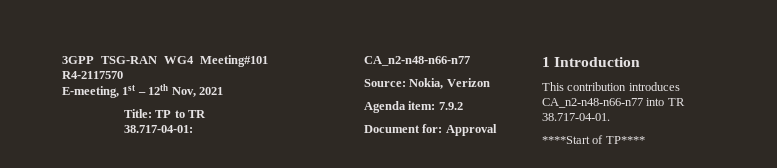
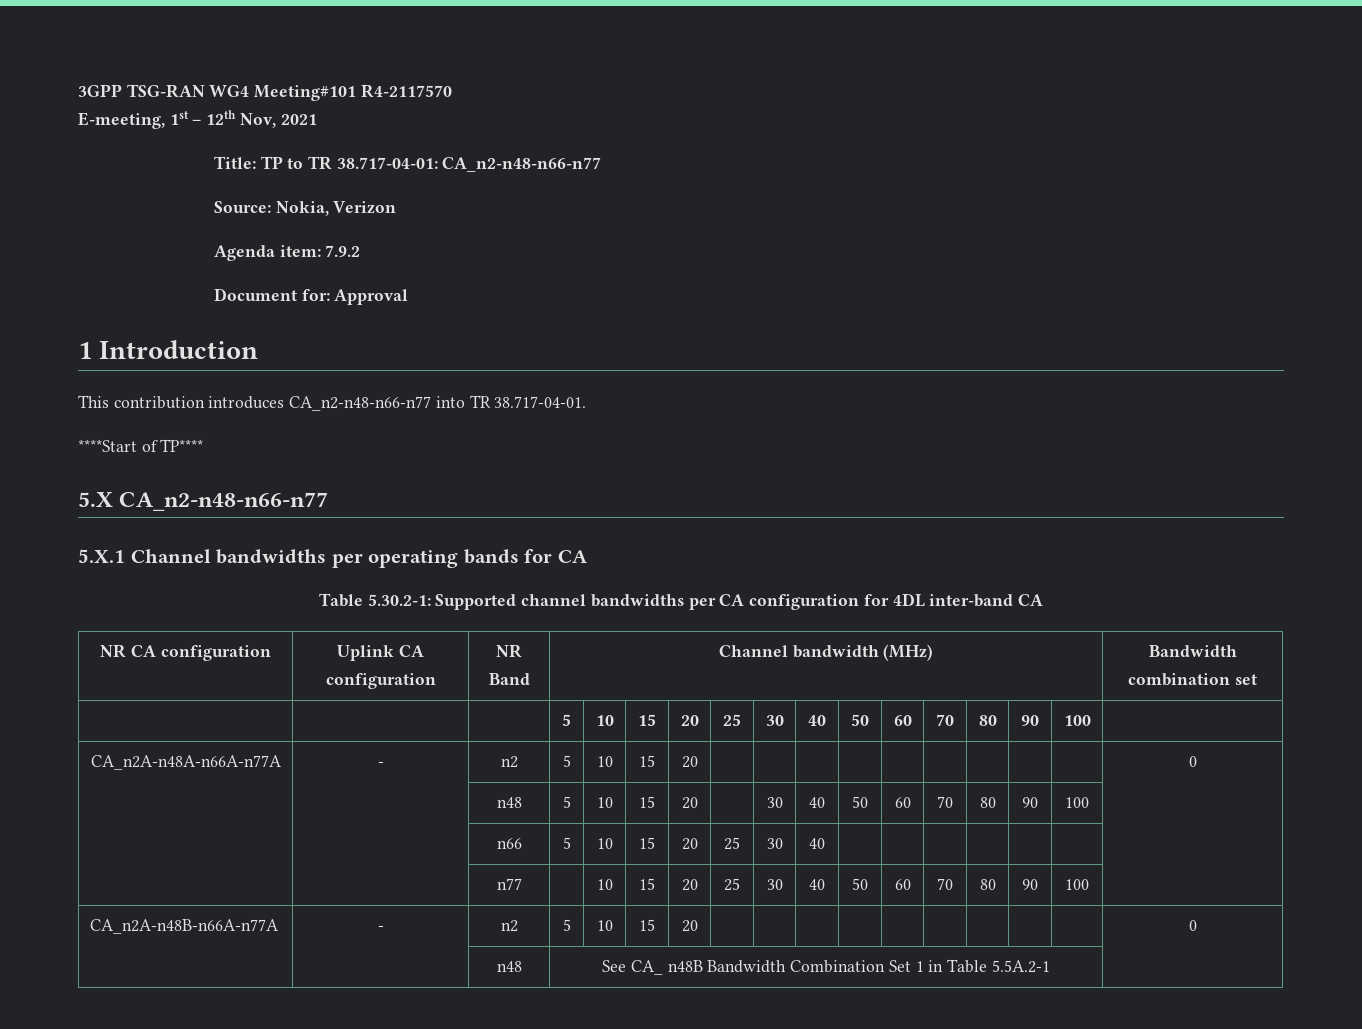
(645, 140) none -> [78,492,329,511] [78,549,588,568] [319,593,1043,610] [100,644,271,661] [337,645,424,661] [325,673,436,689] [496,644,522,658] [488,673,530,685] [718,644,934,661] [1148,645,1237,657] [1128,673,1257,686] [562,714,571,726] [595,715,614,726] [638,714,656,726] [680,715,699,726] [723,714,741,726] [765,715,784,726] [808,715,826,726] [851,714,869,726] [893,715,912,726] [936,714,954,726] [978,715,997,726] [1021,715,1039,726] [1063,715,1091,726] [90,755,282,770] [377,762,384,767] [500,756,518,768] [562,755,571,767] [596,756,613,767] [639,755,655,767] [681,756,698,768] [1188,756,1197,767] [496,797,522,808] [562,796,571,808] [596,797,613,808] [639,796,655,808] [681,797,698,809] [766,797,783,808] [809,797,825,808] [852,796,868,808] [894,797,911,808] [937,796,953,808] [979,797,996,808] [1022,797,1038,808] [1065,797,1089,808] [496,838,522,849] [562,837,571,849] [596,838,613,849] [639,837,655,849] [681,838,698,850] [724,837,740,850] [766,838,783,849] [809,838,825,849] [496,878,522,890] [596,879,613,890] [639,878,655,890] [681,879,698,891] [724,878,740,891] [766,879,783,890] [809,879,825,890] [852,878,868,890] [894,879,911,890] [937,878,953,890] [979,879,996,890] [1022,879,1038,890] [1065,879,1089,890] [89,919,279,934] [377,926,384,931] [500,920,518,932] [562,919,571,931] [596,920,613,931] [639,919,655,931] [681,920,698,932] [1188,920,1197,931] [496,961,522,972] [602,959,1050,975] // 5.X CA_n2-n48-n66-n77 // 5.X.1 Channel bandwidths per operating bands for CA // Table 5.30.2-1: Supported channel bandwidths per CA configuration for 4DL inter-band CA // NR CA configuration | Uplink CA configuration | NR Band | Channel bandwidth (MHz) | Bandwidth combination set // | | | 5 | 10 | 15 | 20 | 25 | 30 | 40 | 50 | 60 | 70 | 80 | 90 | 100 | // CA_n2A-n48A-n66A-n77A | - | n2 | 5 | 10 | 15 | 20 | | | | | | | | | | 0 // | | n48 | 5 | 10 | 15 | 20 | | 30 | 40 | 50 | 60 | 70 | 80 | 90 | 100 | // | | n66 | 5 | 10 | 15 | 20 | 25 | 30 | 40 | | | | | | | // | | n77 | | 10 | 15 | 20 | 25 | 30 | 40 | 50 | 60 | 70 | 80 | 90 | 100 | // CA_n2A-n48B-n66A-n77A | - | n2 | 5 | 10 | 15 | 20 | | | | | | | | | | 0 // | | n48 | See CA_ n48B Bandwidth Combination Set 1 in Table 5.5A.2-1 |

